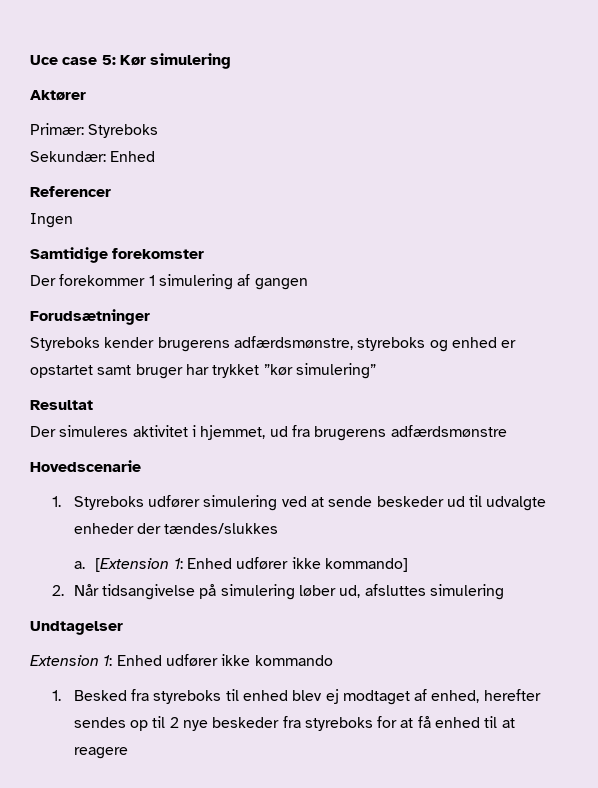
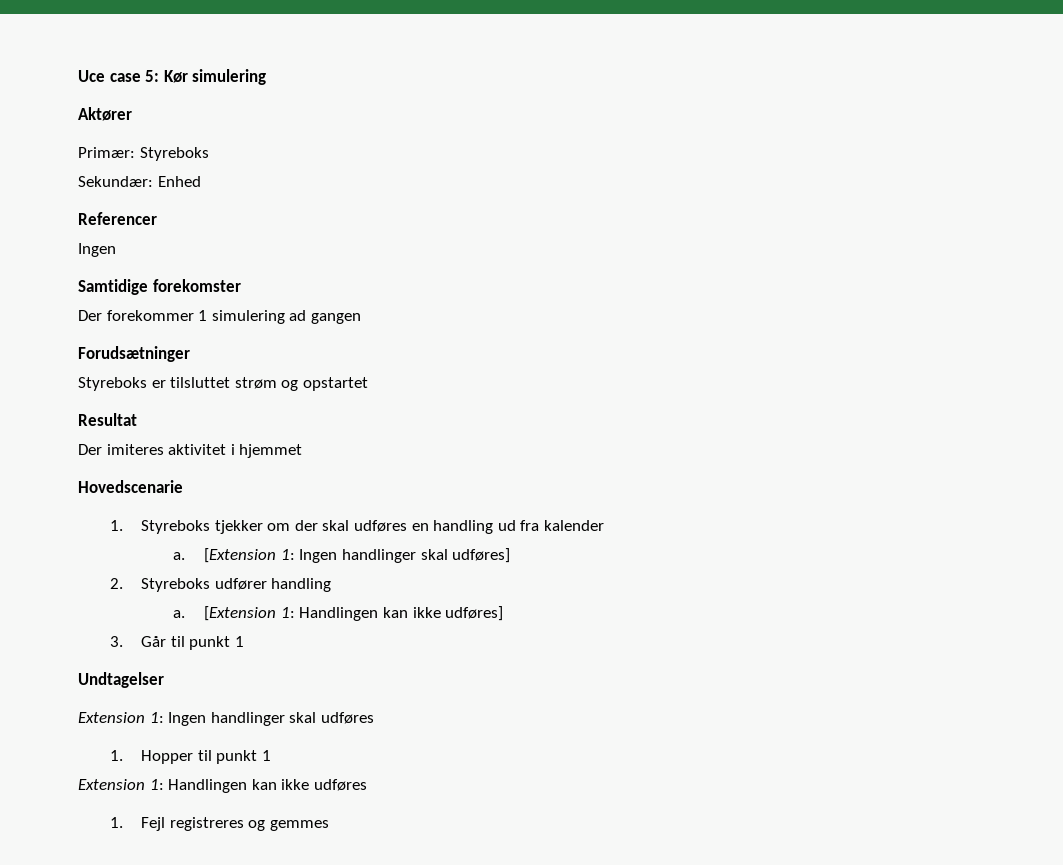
[237,274,251,286] af -> [289,310,307,321] ad
[104,336,517,352] [30,363,376,379] kender brugerens adfærdsmønstre, styreboks og enhed er opstartet samt bruger har trykket ”kør simulering” -> [151,377,368,391] er tilsluttet strøm og opstartet
[59,425,129,437] simuleres -> [106,444,164,455] imiteres
[200,425,507,441] [30,460,141,472] [51,495,547,511] [73,523,279,534] [73,557,408,572] [51,584,504,600] [30,621,123,635] [30,654,333,666] [51,689,541,705] [73,716,515,731] [73,747,128,759] hjemmet, ud fra brugerens adfærdsmønstre // Hovedscenarie // 1. Styreboks udfører simulering ved at sende beskeder ud til udvalgte enheder der tændes/slukkes // a. [Extension 1: Enhed udfører ikke kommando] // 2. Når tidsangivelse på simulering løber ud, afsluttes simulering // Undtagelser // Extension 1: Enhed udfører ikke kommando // 1. Besked fra styreboks til enhed blev ej modtaget af enhed, herefter sendes op til 2 nye beskeder fra styreboks for at få enhed til at reagere -> [239,444,303,458] [78,480,183,493] [109,520,604,534] [172,548,511,563] [109,578,332,592] [172,606,504,621] [109,636,244,650] [78,672,164,688] [78,712,374,726] [109,750,271,764] [78,779,367,793] [109,817,329,831] hjemmet // Hovedscenarie // 1. Styreboks tjekker om der skal udføres en handling ud fra kalender // a. [Extension 1: Ingen handlinger skal udføres] // 2. Styreboks udfører handling // a. [Extension 1: Handlingen kan ikke udføres] // 3. Går til punkt 1 // Undtagelser // Extension 1: Ingen handlinger skal udføres // 1. Hopper til punkt 1 // Extension 1: Handlingen kan ikke udføres // 1. Fejl registreres og gemmes

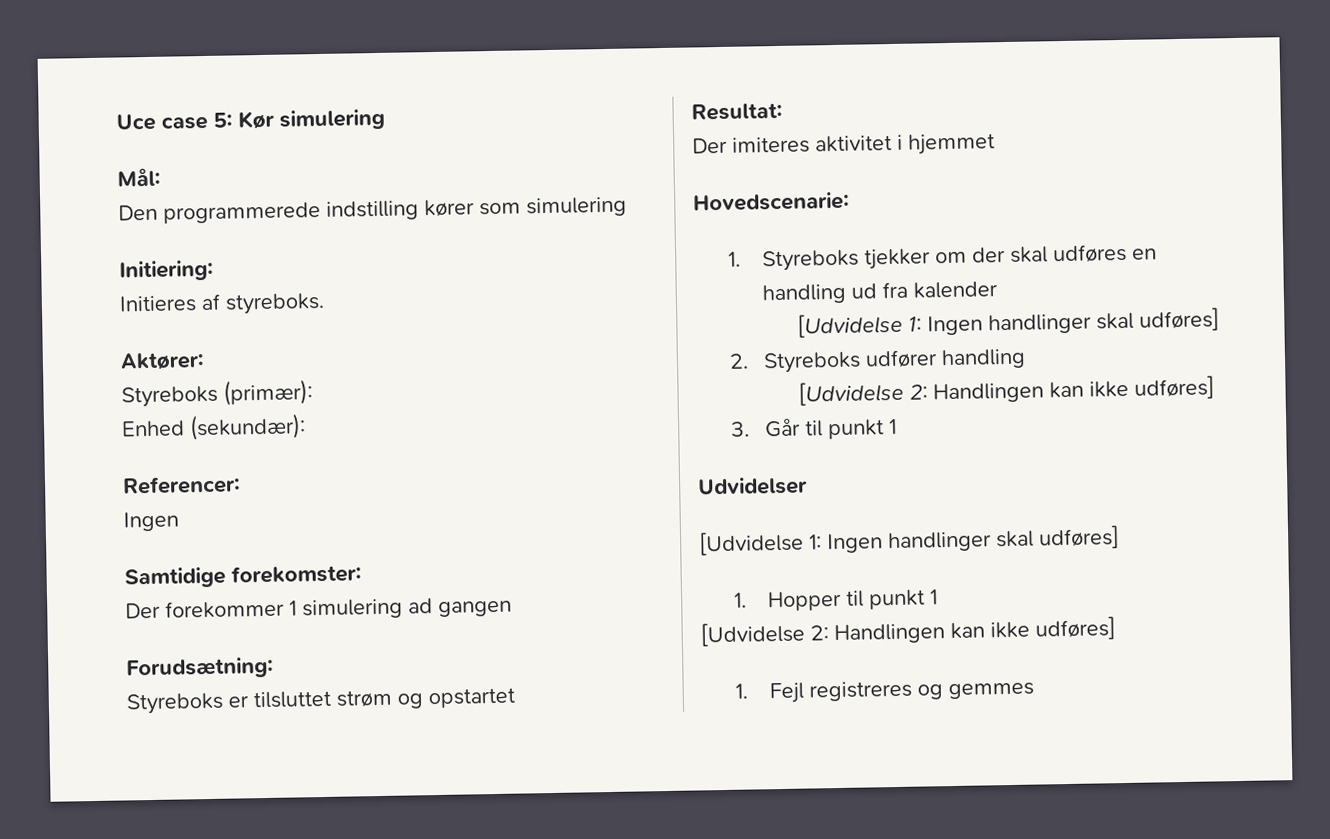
[78,107,132,121] [78,147,209,161] [78,176,153,187] Aktører // Primær: Styreboks // Sekundær: -> [117,167,161,187] [118,196,627,224] [119,259,214,282] [119,292,325,315] [120,352,205,371] [121,379,313,408] Mål: // Den programmerede indstilling kører som simulering // Initiering: // Initieres af styreboks. // Aktører: // Styreboks (primær): //
[78,212,157,225] // Referencer -> [189,413,306,441] [122,475,241,495] (sekundær): // Referencer:
[152,279,241,292] forekomster -> [231,564,362,584] forekomster:
[78,346,190,362] Forudsætninger -> [126,656,274,680] Forudsætning:
[78,413,137,426] Resultat -> [691,102,783,121] Resultat:
[78,480,183,493] Hovedscenarie -> [693,191,850,212] Hovedscenarie:
[172,548,277,563] a. [Extension -> [797,312,904,338] [Udvidelse
[172,606,295,621] a. [Extension 1: -> [798,380,929,406] [Udvidelse 2:
[78,672,164,688] [78,712,374,726] Undtagelser // Extension 1: Ingen handlinger skal udføres -> [698,476,808,496] [698,525,1120,556] Udvidelser // [Udvidelse 1: Ingen handlinger skal udføres]
[78,779,367,793] Extension 1: Handlingen kan ikke udføres -> [700,616,1116,647] [Udvidelse 2: Handlingen kan ikke udføres]

